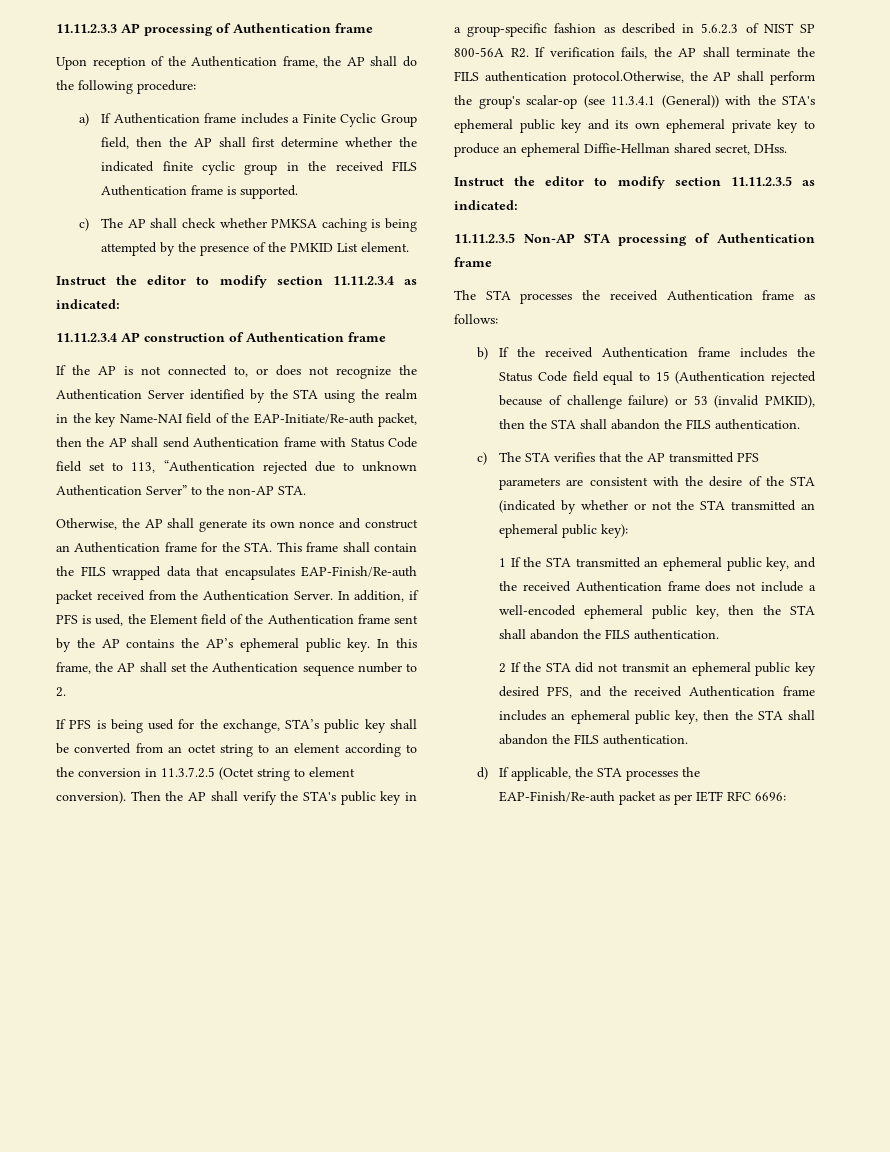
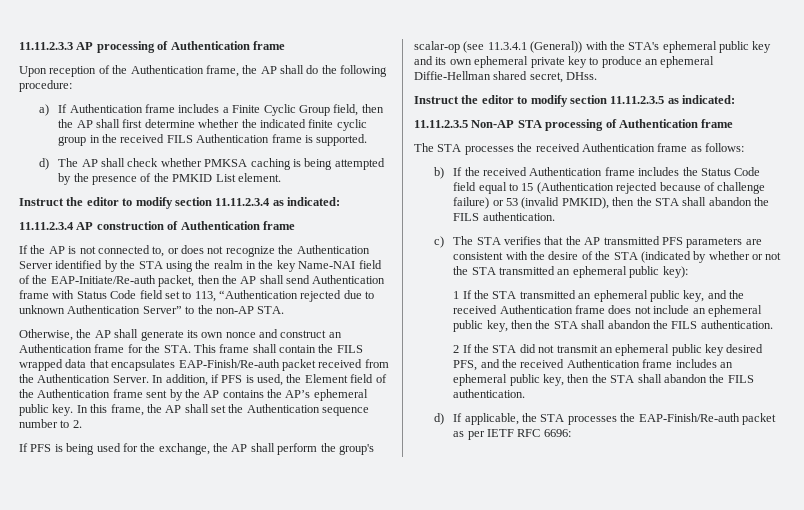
[78,218,89,231] c) -> [38,158,49,170] d)
[285,719,417,733] [56,743,417,757] [56,767,355,781] [56,791,417,805] [454,23,815,37] [454,47,815,59] [454,71,684,85] STA’s public key shall be converted from an octet string to an element according to the conversion in 11.3.7.2.5 (Octet string to element conversion). Then the AP shall verify the STA's public key in a group-specific fashion as described in 5.6.2.3 of NIST SP 800-56A R2. If verification fails, the AP shall terminate the FILS authentication protocol.Otherwise, -> (210, 449) none
[809,585,816,591] [499,605,577,616] a well-encoded -> [692,308,706,314] an

